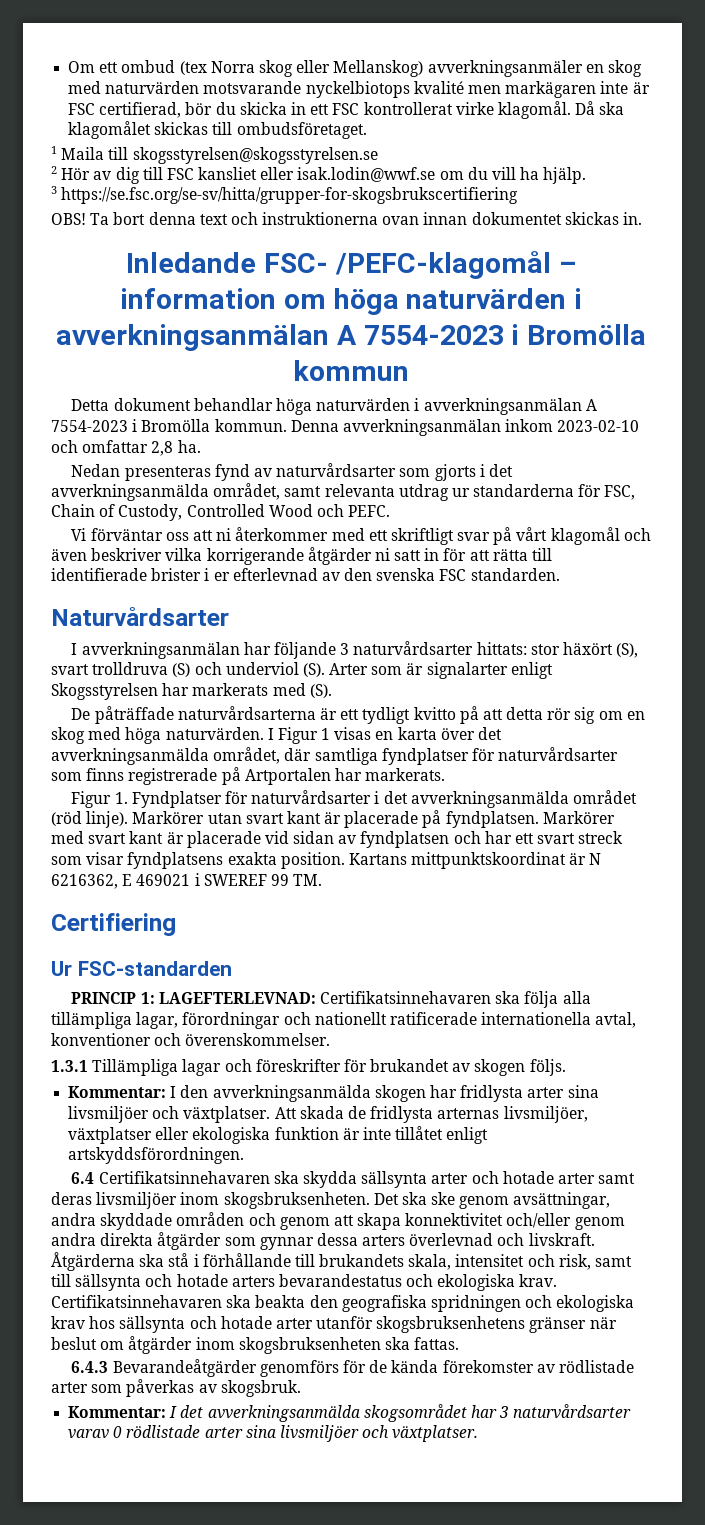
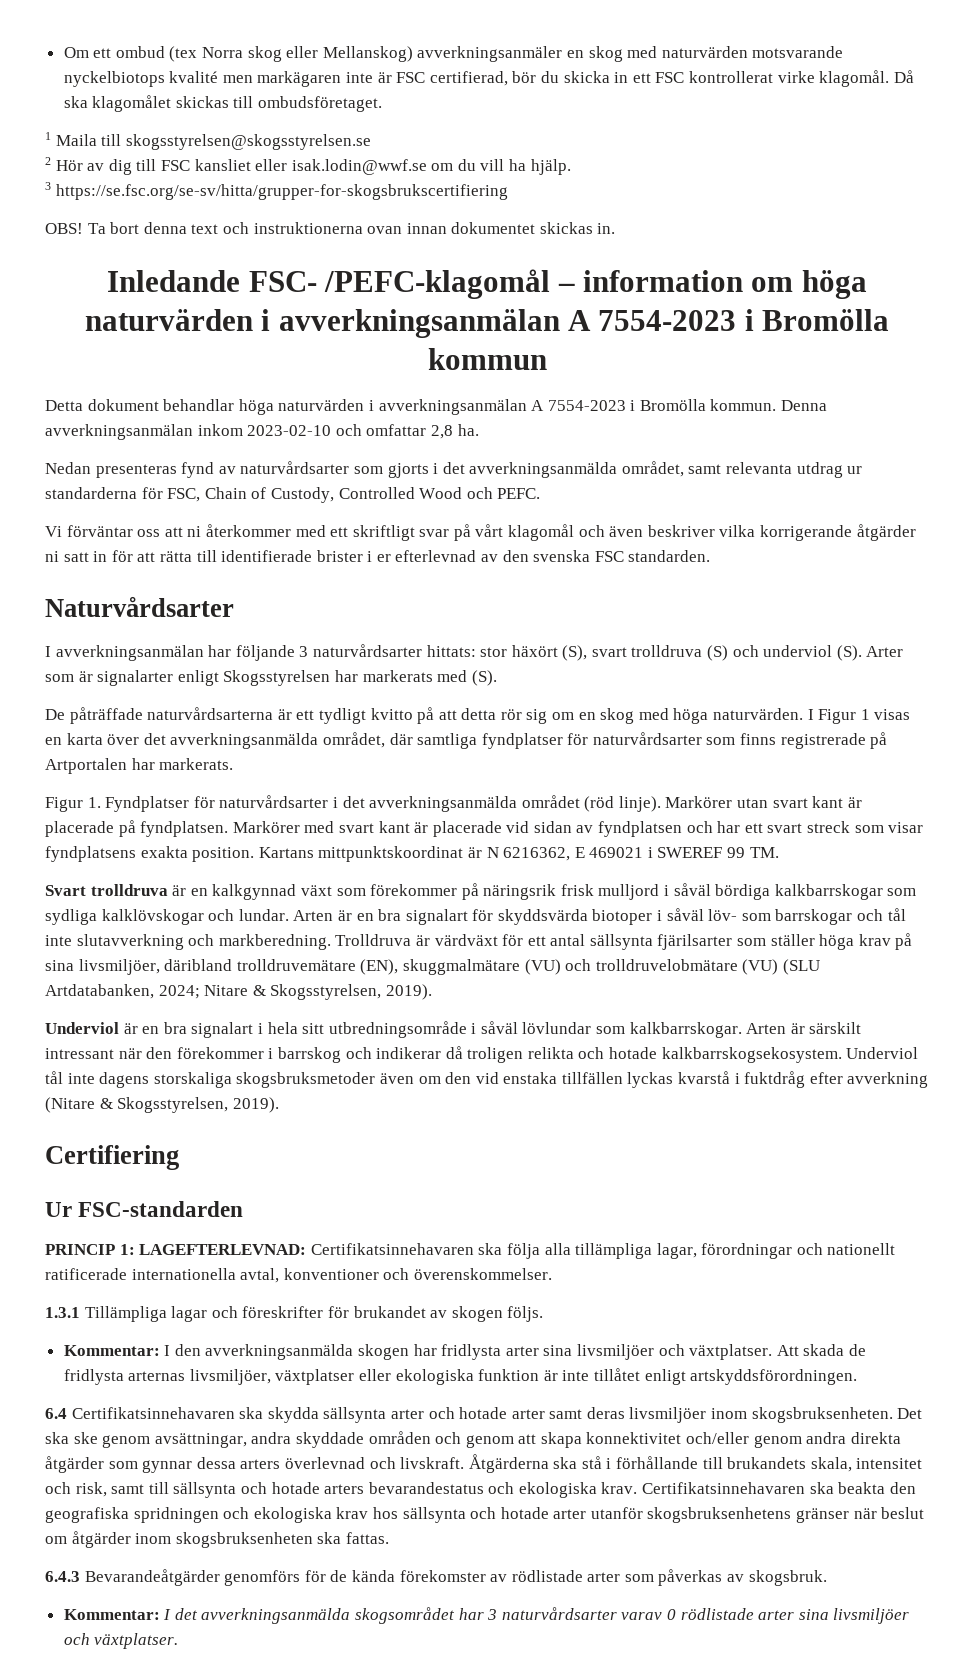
(323, 880) none -> [45,883,917,900] [45,908,906,925] [45,933,913,950] [45,959,820,975] [45,984,432,1000] [45,1021,862,1038] [45,1046,919,1063] [45,1071,929,1088] [45,1097,279,1113] // Svart trolldruva är en kalkgynnad växt som förekommer på näringsrik frisk mulljord i såväl bördiga kalkbarrskogar som sydliga kalklövskogar och lundar. Arten är en bra signalart för skyddsvärda biotoper i såväl löv- som barrskogar och tål inte slutavverkning och markberedning. Trolldruva är värdväxt för ett antal sällsynta fjärilsarter som ställer höga krav på sina livsmiljöer, däribland trolldruvemätare (EN), skuggmalmätare (VU) och trolldruvelobmätare (VU) (SLU Artdatabanken, 2024; Nitare & Skogsstyrelsen, 2019). // Underviol är en bra signalart i hela sitt utbredningsområde i såväl lövlundar som kalkbarrskogar. Arten är särskilt intressant när den förekommer i barrskog och indikerar då troligen relikta och hotade kalkbarrskogsekosystem. Underviol tål inte dagens storskaliga skogsbruksmetoder även om den vid enstaka tillfällen lyckas kvarstå i fuktdråg efter avverkning (Nitare & Skogsstyrelsen, 2019).

